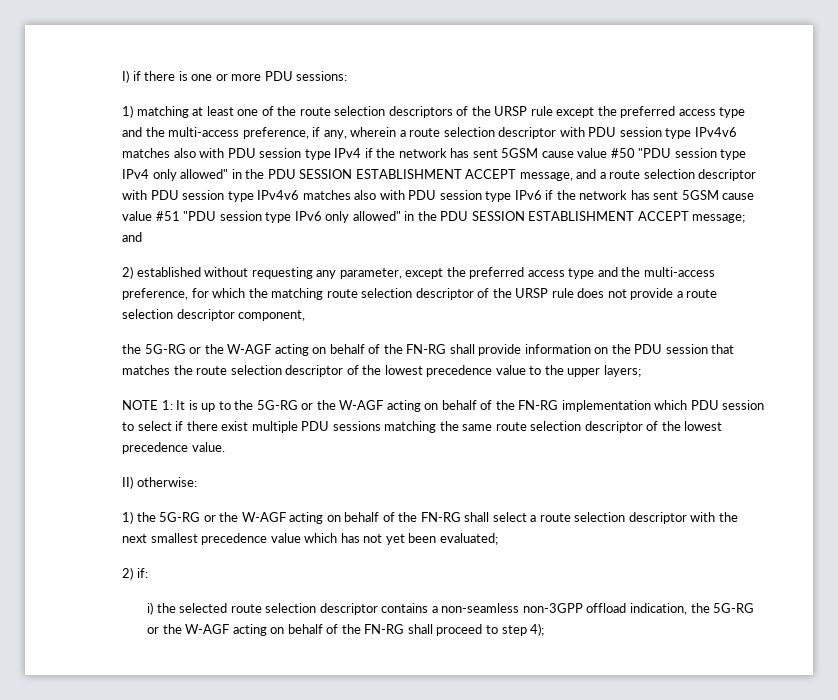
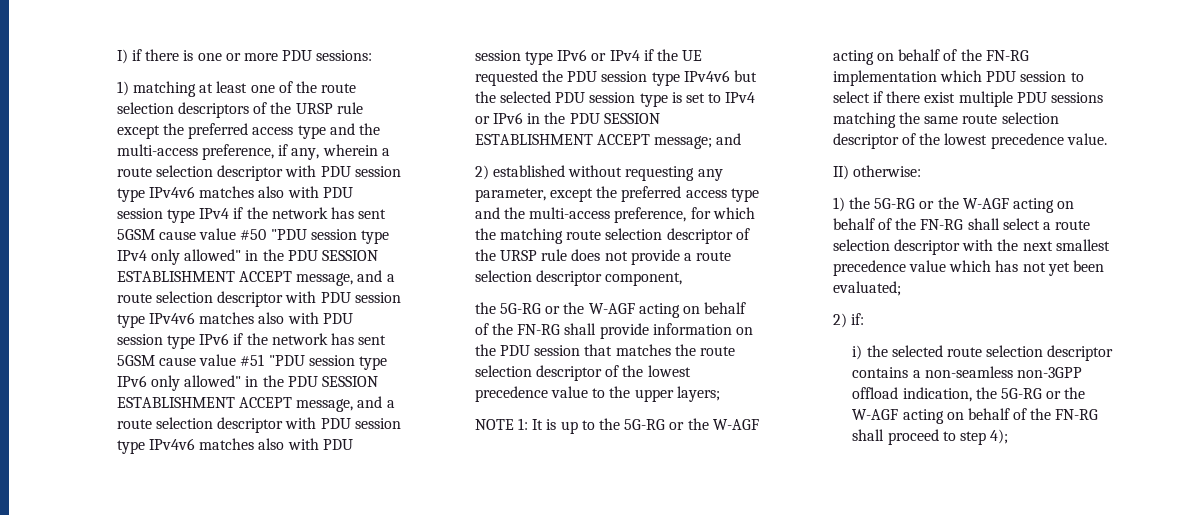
(689, 216) none -> [296,396,395,412] [116,417,401,433] [116,438,353,454] [474,49,703,65] [474,70,758,86] [474,91,756,107] [474,112,660,124] [474,134,651,145] message, and a route selection descriptor with PDU session type IPv4v6 matches also with PDU session type IPv6 or IPv4 if the UE requested the PDU session type IPv4v6 but the selected PDU session type is set to IPv4 or IPv6 in the PDU SESSION ESTABLISHMENT ACCEPT

